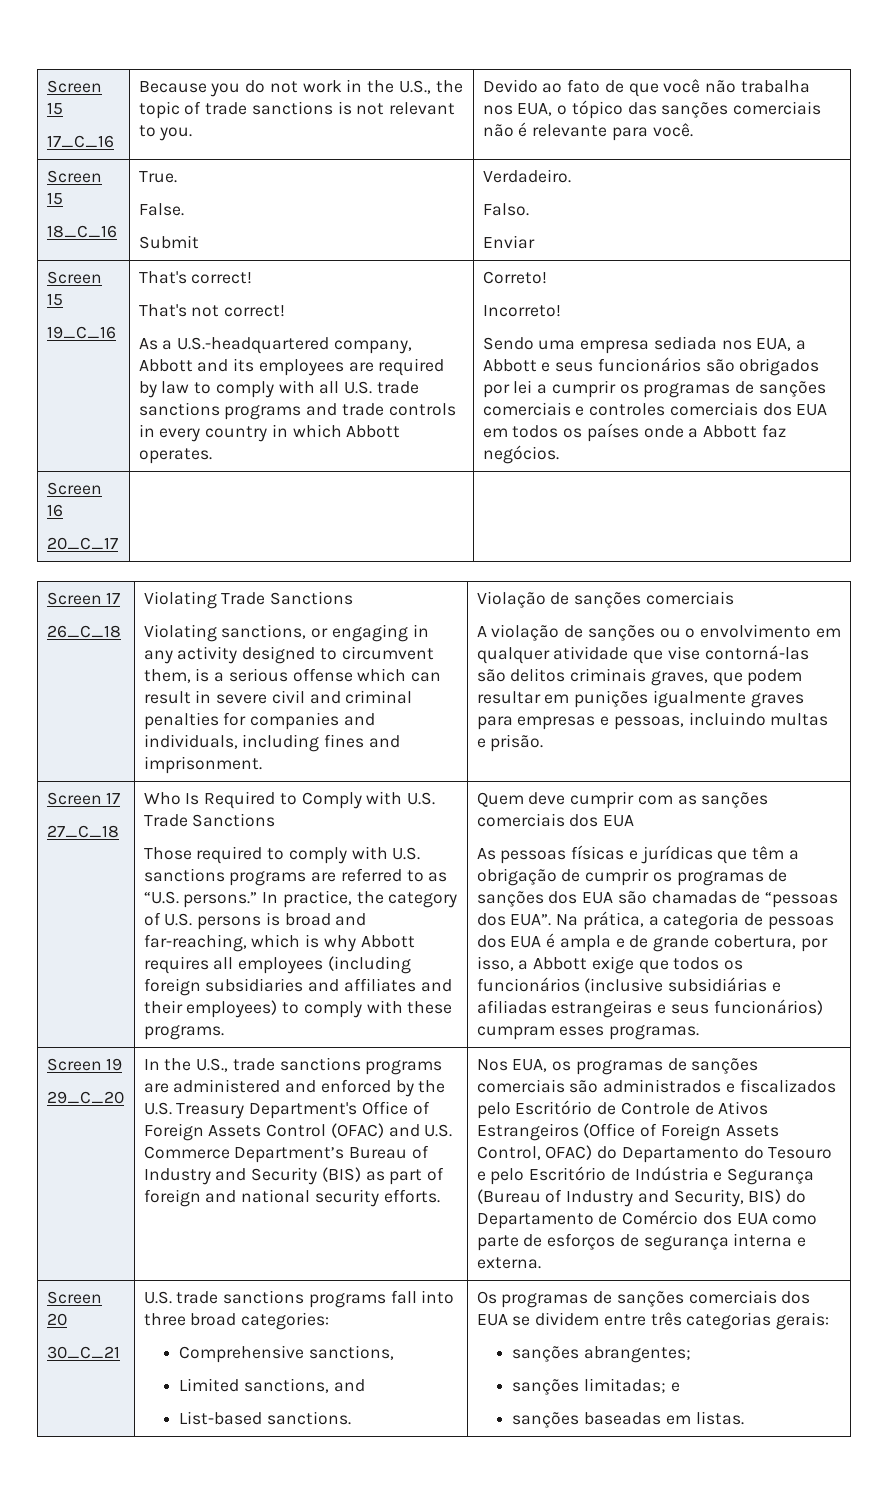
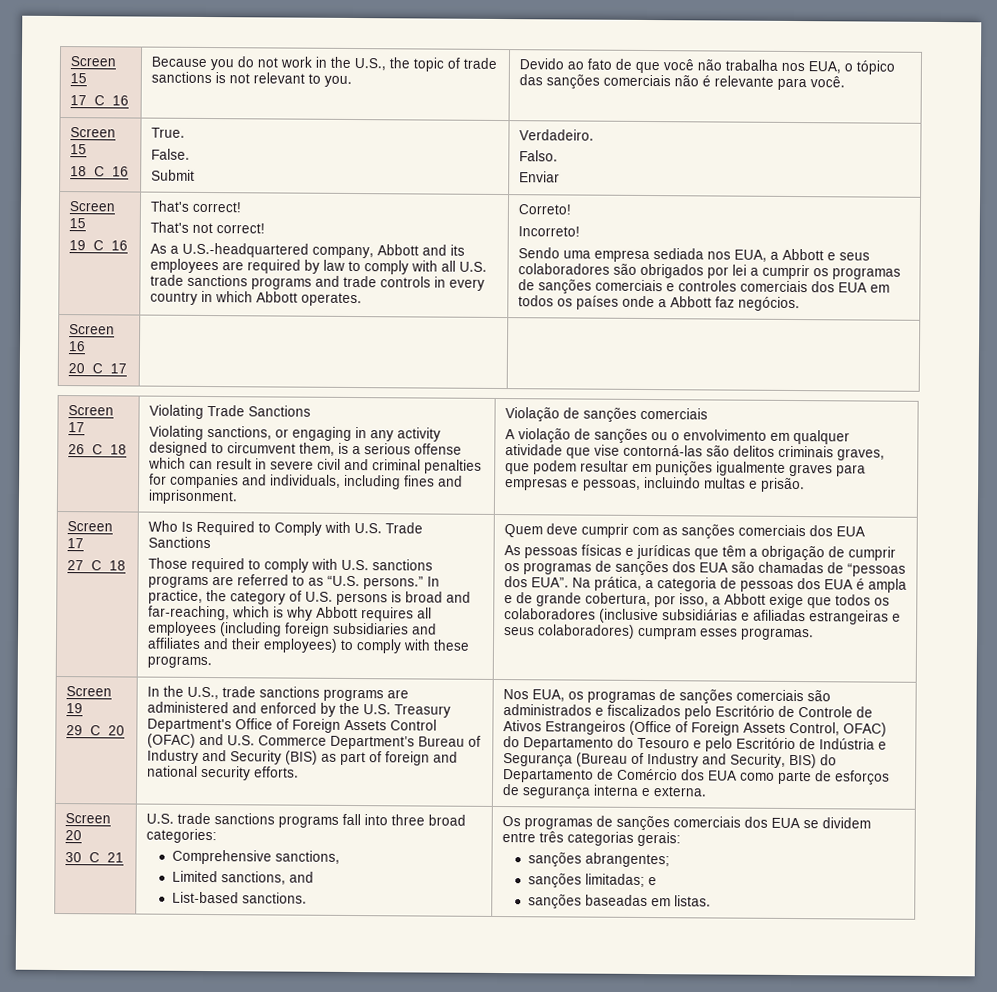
[597,357,701,372] funcionários -> [517,263,610,275] colaboradores
[476,977,580,992] funcionários -> [503,608,596,620] colaboradores
[713,999,823,1015] funcionários) -> [537,624,635,639] colaboradores)

